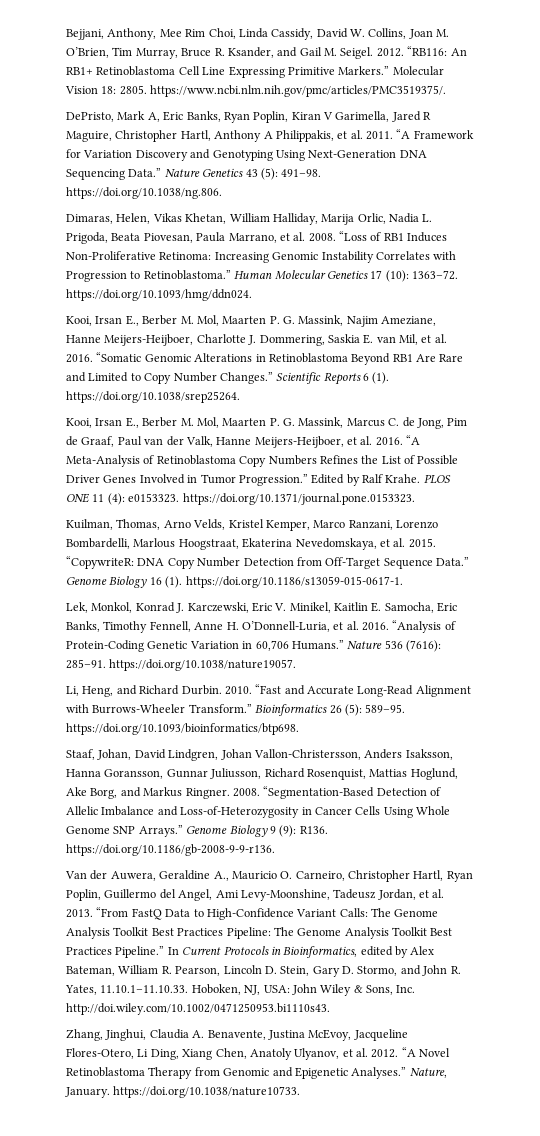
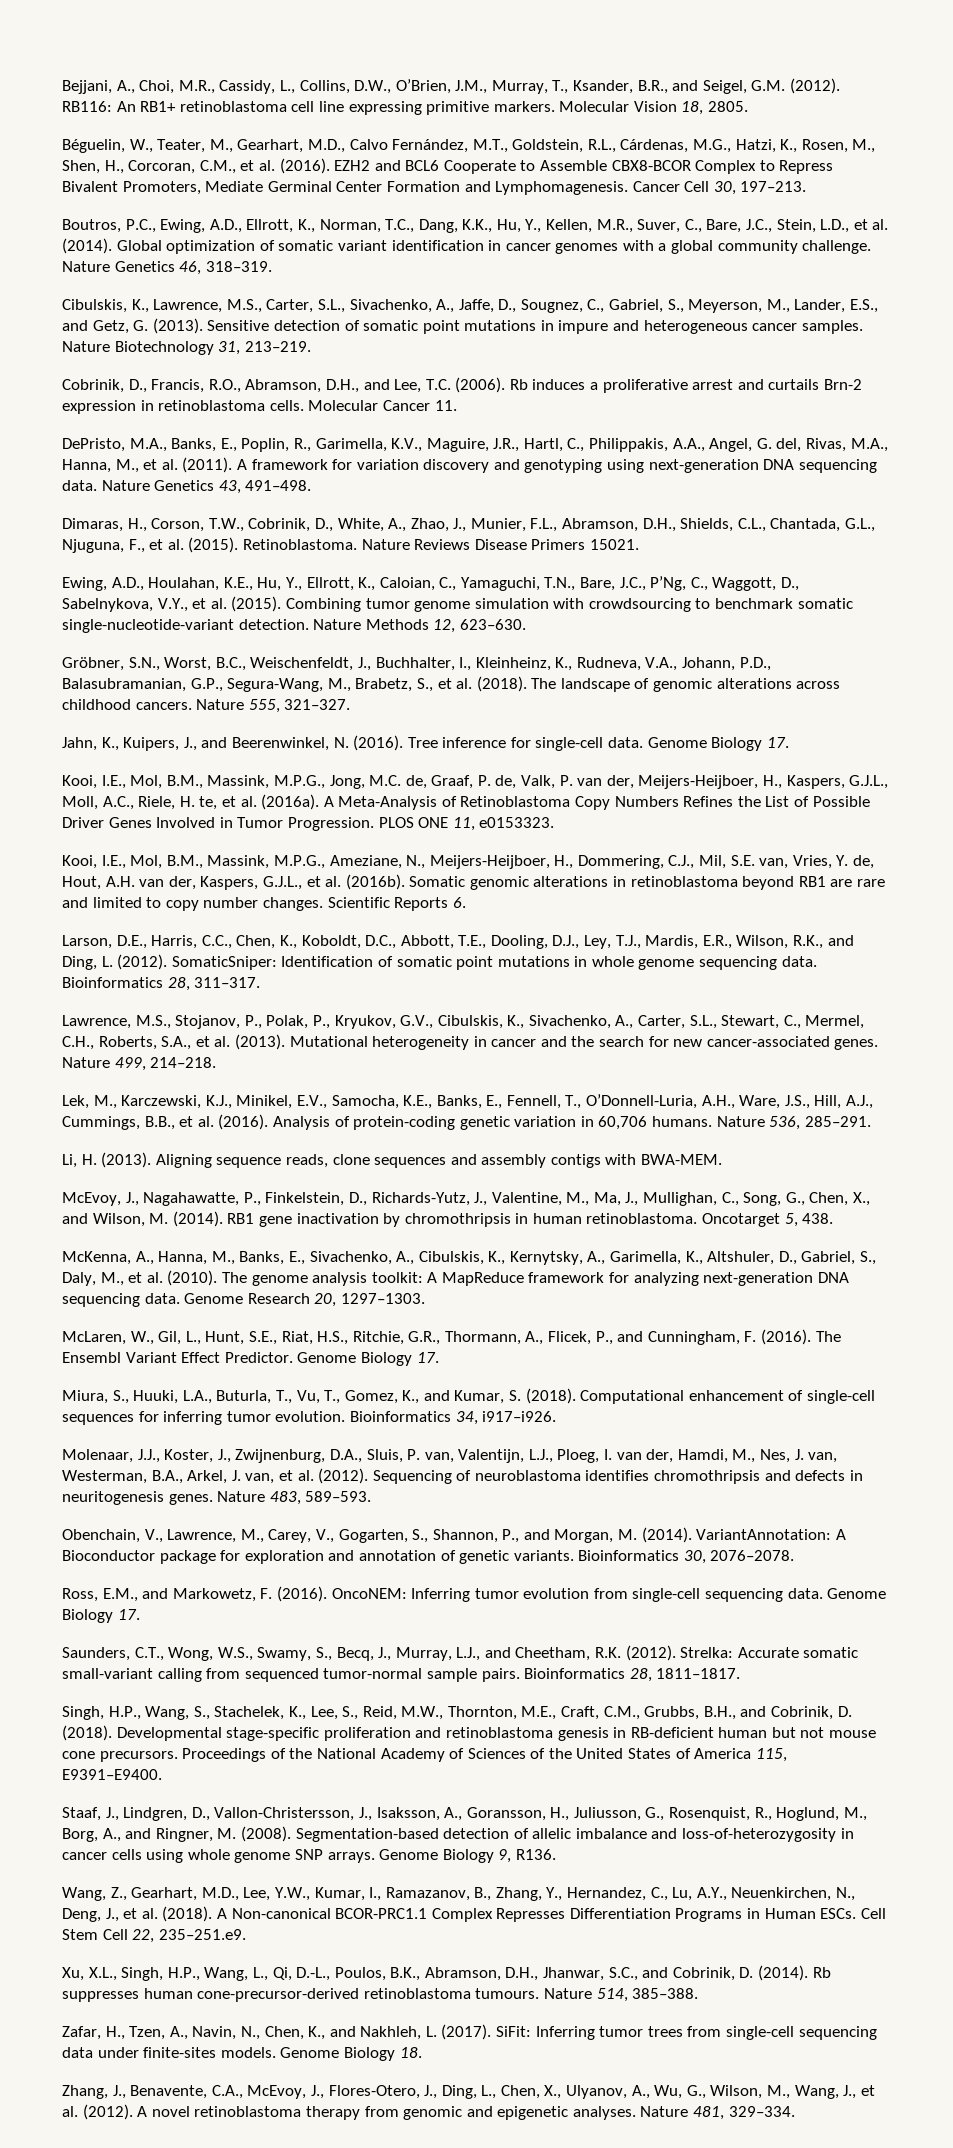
[107,28,450,40] [66,46,467,59] [66,66,390,78] Anthony, Mee Rim Choi, Linda Cassidy, David W. Collins, Joan M. O’Brien, Tim Murray, Bruce R. Ksander, and Gail M. Seigel. 2012. “RB116: An RB1+ Retinoblastoma Cell Line Expressing Primitive Markers.” -> [116,78,841,94] [62,101,555,115] A., Choi, M.R., Cassidy, L., Collins, D.W., O’Brien, J.M., Murray, T., Ksander, B.R., and Seigel, G.M. (2012). RB116: An RB1+ retinoblastoma cell line expressing primitive markers.
[101,86,117,94] 18: -> [681,101,704,115] 18,
[150,85,447,97] [66,111,432,123] [66,129,474,142] [66,149,427,161] [66,168,322,180] [66,187,222,199] [66,213,433,225] [66,231,448,244] [66,251,457,263] [66,270,458,282] [66,289,252,301] [66,315,437,327] [66,334,447,346] [66,352,464,365] [66,372,390,385] [66,391,240,403] [66,417,468,429] [66,435,421,448] https://www.ncbi.nlm.nih.gov/pmc/articles/PMC3519375/. // DePristo, Mark A, Eric Banks, Ryan Poplin, Kiran V Garimella, Jared R Maguire, Christopher Hartl, Anthony A Philippakis, et al. 2011. “A Framework for Variation Discovery and Genotyping Using Next-Generation DNA Sequencing Data.” Nature Genetics 43 (5): 491–98. https://doi.org/10.1038/ng.806. // Dimaras, Helen, Vikas Khetan, William Halliday, Marija Orlic, Nadia L. Prigoda, Beata Piovesan, Paula Marrano, et al. 2008. “Loss of RB1 Induces Non-Proliferative Retinoma: Increasing Genomic Instability Correlates with Progression to Retinoblastoma.” Human Molecular Genetics 17 (10): 1363–72. https://doi.org/10.1093/hmg/ddn024. // Kooi, Irsan E., Berber M. Mol, Maarten P. G. Massink, Najim Ameziane, Hanne Meijers-Heijboer, Charlotte J. Dommering, Saskia E. van Mil, et al. 2016. “Somatic Genomic Alterations in Retinoblastoma Beyond RB1 Are Rare and Limited to Copy Number Changes.” Scientific Reports 6 (1). https://doi.org/10.1038/srep25264. // Kooi, Irsan E., Berber M. Mol, Maarten P. G. Massink, Marcus C. de Jong, Pim de Graaf, Paul van der Valk, Hanne Meijers-Heijboer, et al. 2016. “A -> [62,139,876,153] [62,158,834,174] [62,181,807,195] [62,219,889,233] [62,238,872,254] [62,261,272,275] [62,299,879,313] [62,318,863,334] [62,341,311,355] [62,377,863,393] [62,400,457,414] [62,438,888,452] [62,457,877,473] [62,480,312,494] [62,518,876,532] [62,537,639,553] [62,576,800,591] [62,596,853,612] [62,619,526,633] [62,657,771,671] [62,676,841,692] [62,699,351,713] [62,735,789,751] [62,775,889,789] [62,794,334,810] // Béguelin, W., Teater, M., Gearhart, M.D., Calvo Fernández, M.T., Goldstein, R.L., Cárdenas, M.G., Hatzi, K., Rosen, M., Shen, H., Corcoran, C.M., et al. (2016). EZH2 and BCL6 Cooperate to Assemble CBX8-BCOR Complex to Repress Bivalent Promoters, Mediate Germinal Center Formation and Lymphomagenesis. Cancer Cell 30, 197–213. // Boutros, P.C., Ewing, A.D., Ellrott, K., Norman, T.C., Dang, K.K., Hu, Y., Kellen, M.R., Suver, C., Bare, J.C., Stein, L.D., et al. (2014). Global optimization of somatic variant identification in cancer genomes with a global community challenge. Nature Genetics 46, 318–319. // Cibulskis, K., Lawrence, M.S., Carter, S.L., Sivachenko, A., Jaffe, D., Sougnez, C., Gabriel, S., Meyerson, M., Lander, E.S., and Getz, G. (2013). Sensitive detection of somatic point mutations in impure and heterogeneous cancer samples. Nature Biotechnology 31, 213–219. // Cobrinik, D., Francis, R.O., Abramson, D.H., and Lee, T.C. (2006). Rb induces a proliferative arrest and curtails Brn-2 expression in retinoblastoma cells. Molecular Cancer 11. // DePristo, M.A., Banks, E., Poplin, R., Garimella, K.V., Maguire, J.R., Hartl, C., Philippakis, A.A., Angel, G. del, Rivas, M.A., Hanna, M., et al. (2011). A framework for variation discovery and genotyping using next-generation DNA sequencing data. Nature Genetics 43, 491–498. // Dimaras, H., Corson, T.W., Cobrinik, D., White, A., Zhao, J., Munier, F.L., Abramson, D.H., Shields, C.L., Chantada, G.L., Njuguna, F., et al. (2015). Retinoblastoma. Nature Reviews Disease Primers 15021. // Ewing, A.D., Houlahan, K.E., Hu, Y., Ellrott, K., Caloian, C., Yamaguchi, T.N., Bare, J.C., P’Ng, C., Waggott, D., Sabelnykova, V.Y., et al. (2015). Combining tumor genome simulation with crowdsourcing to benchmark somatic single-nucleotide-variant detection. Nature Methods 12, 623–630. // Gröbner, S.N., Worst, B.C., Weischenfeldt, J., Buchhalter, I., Kleinheinz, K., Rudneva, V.A., Johann, P.D., Balasubramanian, G.P., Segura-Wang, M., Brabetz, S., et al. (2018). The landscape of genomic alterations across childhood cancers. Nature 555, 321–327. // Jahn, K., Kuipers, J., and Beerenwinkel, N. (2016). Tree inference for single-cell data. Genome Biology 17. // Kooi, I.E., Mol, B.M., Massink, M.P.G., Jong, M.C. de, Graaf, P. de, Valk, P. van der, Meijers-Heijboer, H., Kaspers, G.J.L., Moll, A.C., Riele, H. te, et al. (2016a). A
[238,474,451,486] [66,493,415,505] [66,519,438,531] [66,538,436,550] [66,556,469,569] [66,576,403,588] [66,602,458,613] [66,620,456,633] [66,640,441,652] [66,659,297,671] [66,684,471,697] [66,704,406,716] [66,723,299,735] [66,749,453,761] [66,768,458,780] [66,786,441,799] [66,806,450,818] [66,825,328,837] [66,844,275,856] [65,870,473,882] [66,889,445,901] [66,907,439,920] [66,927,453,939] [66,946,435,958] [66,965,461,977] [65,984,416,996] [66,1003,330,1015] [66,1029,408,1041] [66,1047,451,1060] [66,1067,447,1079] [65,1086,301,1098] Progression.” Edited by Ralf Krahe. PLOS ONE 11 (4): e0153323. https://doi.org/10.1371/journal.pone.0153323. // Kuilman, Thomas, Arno Velds, Kristel Kemper, Marco Ranzani, Lorenzo Bombardelli, Marlous Hoogstraat, Ekaterina Nevedomskaya, et al. 2015. “CopywriteR: DNA Copy Number Detection from Off-Target Sequence Data.” Genome Biology 16 (1). https://doi.org/10.1186/s13059-015-0617-1. // Lek, Monkol, Konrad J. Karczewski, Eric V. Minikel, Kaitlin E. Samocha, Eric Banks, Timothy Fennell, Anne H. O’Donnell-Luria, et al. 2016. “Analysis of Protein-Coding Genetic Variation in 60,706 Humans.” Nature 536 (7616): 285–91. https://doi.org/10.1038/nature19057. // Li, Heng, and Richard Durbin. 2010. “Fast and Accurate Long-Read Alignment with Burrows-Wheeler Transform.” Bioinformatics 26 (5): 589–95. https://doi.org/10.1093/bioinformatics/btp698. // Staaf, Johan, David Lindgren, Johan Vallon-Christersson, Anders Isaksson, Hanna Goransson, Gunnar Juliusson, Richard Rosenquist, Mattias Hoglund, Ake Borg, and Markus Ringner. 2008. “Segmentation-Based Detection of Allelic Imbalance and Loss-of-Heterozygosity in Cancer Cells Using Whole Genome SNP Arrays.” Genome Biology 9 (9): R136. https://doi.org/10.1186/gb-2008-9-9-r136. // Van der Auwera, Geraldine A., Mauricio O. Carneiro, Christopher Hartl, Ryan Poplin, Guillermo del Angel, Ami Levy-Moonshine, Tadeusz Jordan, et al. 2013. “From FastQ Data to High-Confidence Variant Calls: The Genome Analysis Toolkit Best Practices Pipeline: The Genome Analysis Toolkit Best Practices Pipeline.” In Current Protocols in Bioinformatics, edited by Alex Bateman, William R. Pearson, Lincoln D. Stein, Gary D. Stormo, and John R. Yates, 11.10.1–11.10.33. Hoboken, NJ, USA: John Wiley & Sons, Inc. http://doi.wiley.com/10.1002/0471250953.bi1110s43. // Zhang, Jinghui, Claudia A. Benavente, Justina McEvoy, Jacqueline Flores-Otero, Li Ding, Xiang Chen, Anatoly Ulyanov, et al. 2012. “A Novel Retinoblastoma Therapy from Genomic and Epigenetic Analyses.” Nature, January. https://doi.org/10.1038/nature10733. -> [287,817,555,831] [62,855,875,869] [62,874,886,890] [62,897,466,911] [62,935,854,949] [62,954,817,970] [62,977,261,991] [62,1015,865,1029] [62,1034,879,1050] [62,1057,217,1071] [62,1094,874,1109] [62,1114,871,1130] [62,1152,723,1168] [62,1192,871,1206] [62,1211,834,1227] [62,1251,877,1265] [62,1270,849,1286] [62,1293,425,1307] [62,1329,841,1345] [62,1352,439,1366] [62,1388,876,1404] [62,1411,557,1425] [62,1449,838,1463] [62,1468,863,1484] [62,1491,372,1505] [62,1527,846,1543] [62,1550,795,1564] [62,1586,887,1602] [62,1609,140,1623] [62,1645,859,1661] [62,1668,741,1682] [62,1706,852,1720] [62,1725,877,1741] [62,1748,787,1762] [62,1769,162,1780] [62,1807,867,1821] [62,1826,854,1842] [62,1849,556,1863] [62,1887,856,1901] [62,1906,886,1922] [62,1929,246,1943] [62,1965,831,1981] [62,1988,699,2002] [62,2024,877,2040] [62,2047,422,2061] [62,2085,875,2099] [62,2104,795,2120] Progression. PLOS ONE 11, e0153323. // Kooi, I.E., Mol, B.M., Massink, M.P.G., Ameziane, N., Meijers-Heijboer, H., Dommering, C.J., Mil, S.E. van, Vries, Y. de, Hout, A.H. van der, Kaspers, G.J.L., et al. (2016b). Somatic genomic alterations in retinoblastoma beyond RB1 are rare and limited to copy number changes. Scientific Reports 6. // Larson, D.E., Harris, C.C., Chen, K., Koboldt, D.C., Abbott, T.E., Dooling, D.J., Ley, T.J., Mardis, E.R., Wilson, R.K., and Ding, L. (2012). SomaticSniper: Identification of somatic point mutations in whole genome sequencing data. Bioinformatics 28, 311–317. // Lawrence, M.S., Stojanov, P., Polak, P., Kryukov, G.V., Cibulskis, K., Sivachenko, A., Carter, S.L., Stewart, C., Mermel, C.H., Roberts, S.A., et al. (2013). Mutational heterogeneity in cancer and the search for new cancer-associated genes. Nature 499, 214–218. // Lek, M., Karczewski, K.J., Minikel, E.V., Samocha, K.E., Banks, E., Fennell, T., O’Donnell-Luria, A.H., Ware, J.S., Hill, A.J., Cummings, B.B., et al. (2016). Analysis of protein-coding genetic variation in 60,706 humans. Nature 536, 285–291. // Li, H. (2013). Aligning sequence reads, clone sequences and assembly contigs with BWA-MEM. // McEvoy, J., Nagahawatte, P., Finkelstein, D., Richards-Yutz, J., Valentine, M., Ma, J., Mullighan, C., Song, G., Chen, X., and Wilson, M. (2014). RB1 gene inactivation by chromothripsis in human retinoblastoma. Oncotarget 5, 438. // McKenna, A., Hanna, M., Banks, E., Sivachenko, A., Cibulskis, K., Kernytsky, A., Garimella, K., Altshuler, D., Gabriel, S., Daly, M., et al. (2010). The genome analysis toolkit: A MapReduce framework for analyzing next-generation DNA sequencing data. Genome Research 20, 1297–1303. // McLaren, W., Gil, L., Hunt, S.E., Riat, H.S., Ritchie, G.R., Thormann, A., Flicek, P., and Cunningham, F. (2016). The Ensembl Variant Effect Predictor. Genome Biology 17. // Miura, S., Huuki, L.A., Buturla, T., Vu, T., Gomez, K., and Kumar, S. (2018). Computational enhancement of single-cell sequences for inferring tumor evolution. Bioinformatics 34, i917–i926. // Molenaar, J.J., Koster, J., Zwijnenburg, D.A., Sluis, P. van, Valentijn, L.J., Ploeg, I. van der, Hamdi, M., Nes, J. van, Westerman, B.A., Arkel, J. van, et al. (2012). Sequencing of neuroblastoma identifies chromothripsis and defects in neuritogenesis genes. Nature 483, 589–593. // Obenchain, V., Lawrence, M., Carey, V., Gogarten, S., Shannon, P., and Morgan, M. (2014). VariantAnnotation: A Bioconductor package for exploration and annotation of genetic variants. Bioinformatics 30, 2076–2078. // Ross, E.M., and Markowetz, F. (2016). OncoNEM: Inferring tumor evolution from single-cell sequencing data. Genome Biology 17. // Saunders, C.T., Wong, W.S., Swamy, S., Becq, J., Murray, L.J., and Cheetham, R.K. (2012). Strelka: Accurate somatic small-variant calling from sequenced tumor-normal sample pairs. Bioinformatics 28, 1811–1817. // Singh, H.P., Wang, S., Stachelek, K., Lee, S., Reid, M.W., Thornton, M.E., Craft, C.M., Grubbs, B.H., and Cobrinik, D. (2018). Developmental stage-specific proliferation and retinoblastoma genesis in RB-deficient human but not mouse cone precursors. Proceedings of the National Academy of Sciences of the United States of America 115, E9391–E9400. // Staaf, J., Lindgren, D., Vallon-Christersson, J., Isaksson, A., Goransson, H., Juliusson, G., Rosenquist, R., Hoglund, M., Borg, A., and Ringner, M. (2008). Segmentation-based detection of allelic imbalance and loss-of-heterozygosity in cancer cells using whole genome SNP arrays. Genome Biology 9, R136. // Wang, Z., Gearhart, M.D., Lee, Y.W., Kumar, I., Ramazanov, B., Zhang, Y., Hernandez, C., Lu, A.Y., Neuenkirchen, N., Deng, J., et al. (2018). A Non-canonical BCOR-PRC1.1 Complex Represses Differentiation Programs in Human ESCs. Cell Stem Cell 22, 235–251.e9. // Xu, X.L., Singh, H.P., Wang, L., Qi, D.-L., Poulos, B.K., Abramson, D.H., Jhanwar, S.C., and Cobrinik, D. (2014). Rb suppresses human cone-precursor-derived retinoblastoma tumours. Nature 514, 385–388. // Zafar, H., Tzen, A., Navin, N., Chen, K., and Nakhleh, L. (2017). SiFit: Inferring tumor trees from single-cell sequencing data under finite-sites models. Genome Biology 18. // Zhang, J., Benavente, C.A., McEvoy, J., Flores-Otero, J., Ding, L., Chen, X., Ulyanov, A., Wu, G., Wilson, M., Wang, J., et al. (2012). A novel retinoblastoma therapy from genomic and epigenetic analyses. Nature 481, 329–334.

